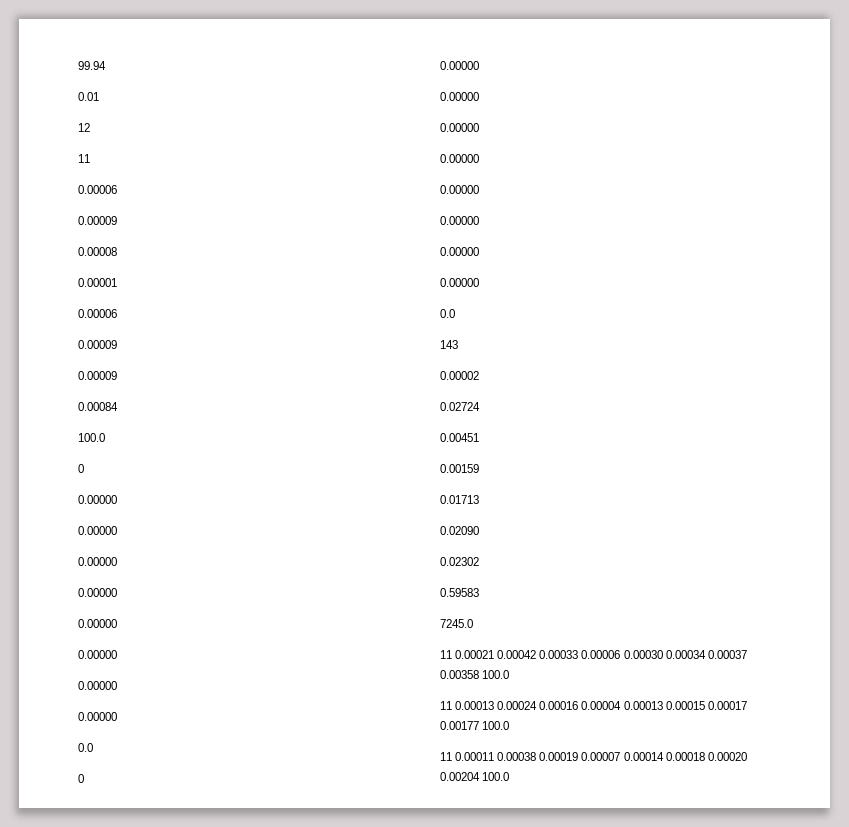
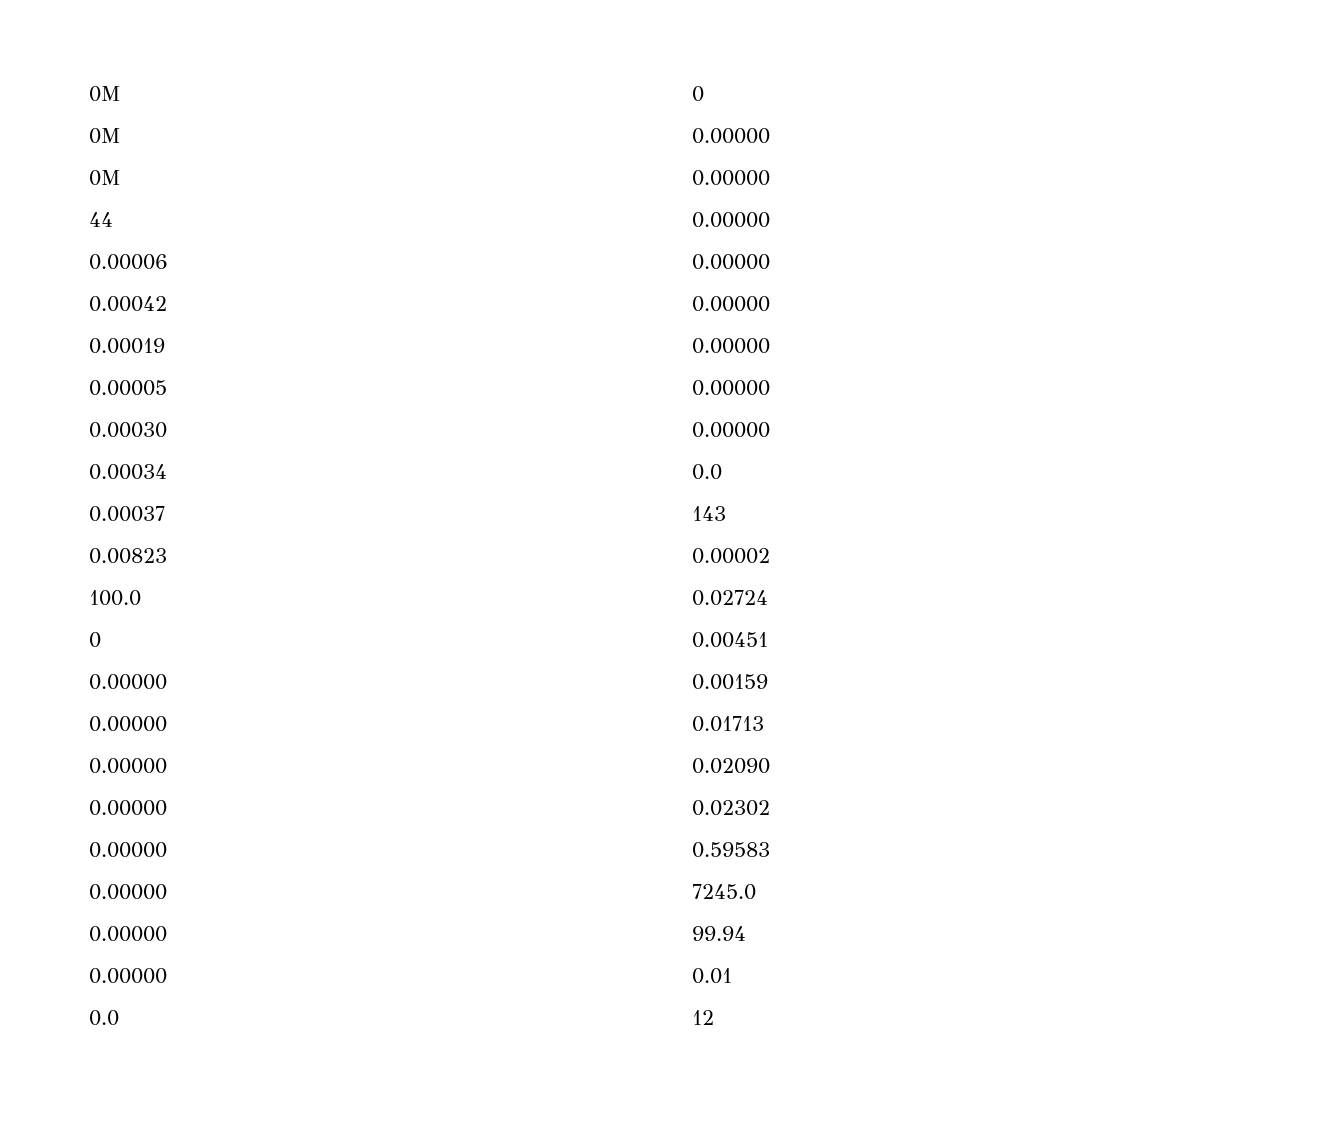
[78,61,106,70] [78,92,99,101] [78,123,90,132] [78,154,90,163] [78,185,117,194] [78,216,117,225] [78,247,117,256] [78,278,117,287] [78,309,117,318] [78,340,117,349] [78,371,117,380] [78,402,118,411] 99.94 // 0.01 // 12 // 11 // 0.00006 // 0.00009 // 0.00008 // 0.00001 // 0.00006 // 0.00009 // 0.00009 // 0.00084 -> [89,86,121,102] [89,128,121,144] [89,170,121,186] [89,212,113,227] [89,254,168,270] [89,296,167,312] [89,338,165,354] [89,380,167,396] [89,422,167,438] [89,464,167,480] [89,506,165,522] [89,548,167,564] 0M // 0M // 0M // 44 // 0.00006 // 0.00042 // 0.00019 // 0.00005 // 0.00030 // 0.00034 // 0.00037 // 0.00823
[440,650,747,659] [440,670,510,679] [440,701,747,710] [440,721,510,730] [440,752,747,761] [440,772,510,781] 11 0.00021 0.00042 0.00033 0.00006 0.00030 0.00034 0.00037 0.00358 100.0 // 11 0.00013 0.00024 0.00016 0.00004 0.00013 0.00015 0.00017 0.00177 100.0 // 11 0.00011 0.00038 0.00019 0.00007 0.00014 0.00018 0.00020 0.00204 100.0 -> [692,926,746,941] [692,968,732,984] [692,1010,714,1025] 99.94 // 0.01 // 12

